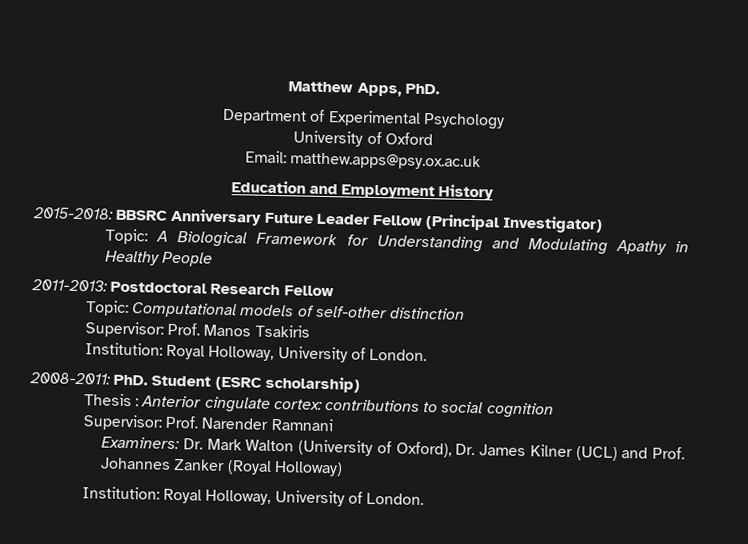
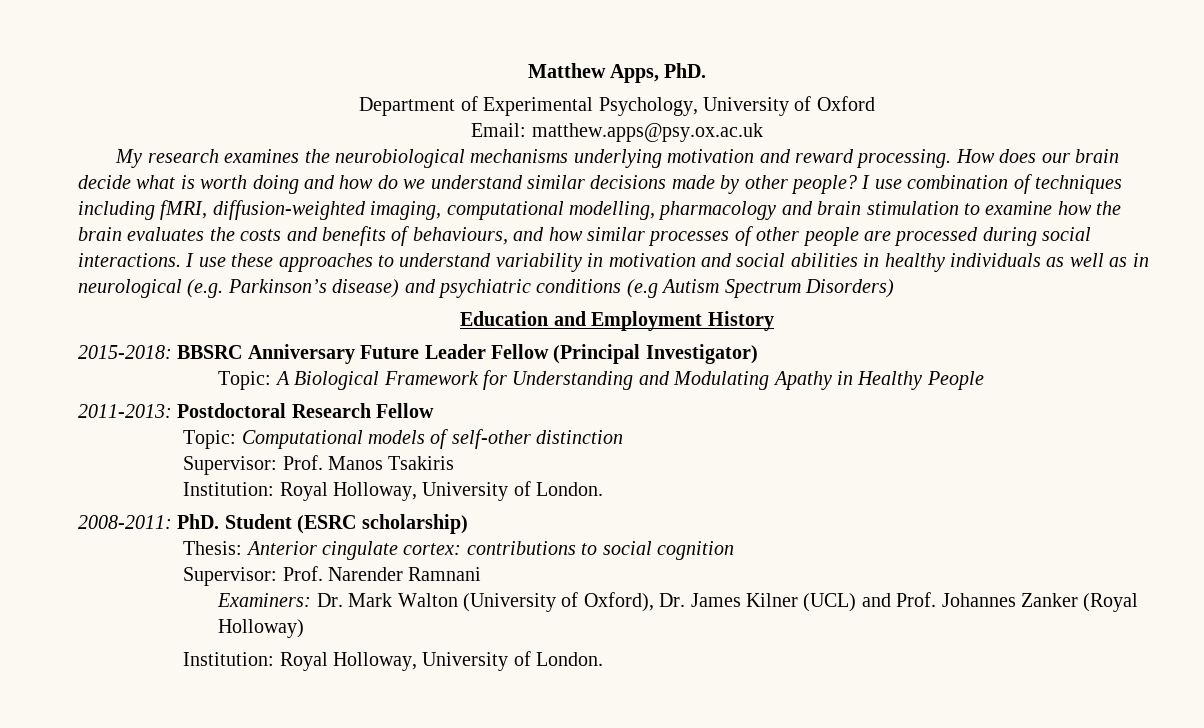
[422,112,505,130] Psychology // -> [598,97,698,116] Psychology,
(482, 161) none -> [115,149,1120,168] [78,174,1122,194] [78,200,1122,220] [78,226,1092,246] [78,253,1149,272] [78,279,894,298] // My research examines the neurobiological mechanisms underlying motivation and reward processing. How does our brain decide what is worth doing and how do we understand similar decisions made by other people? I use combination of techniques including fMRI, diffusion-weighted imaging, computational modelling, pharmacology and brain stimulation to examine how the brain evaluates the costs and benefits of behaviours, and how similar processes of other people are processed during social interactions. I use these approaches to understand variability in motivation and social abilities in healthy individuals as well as in neurological (e.g. Parkinson’s disease) and psychiatric conditions (e.g Autism Spectrum Disorders)
[84,393,140,407] Thesis : -> [183,541,243,555] Thesis:

